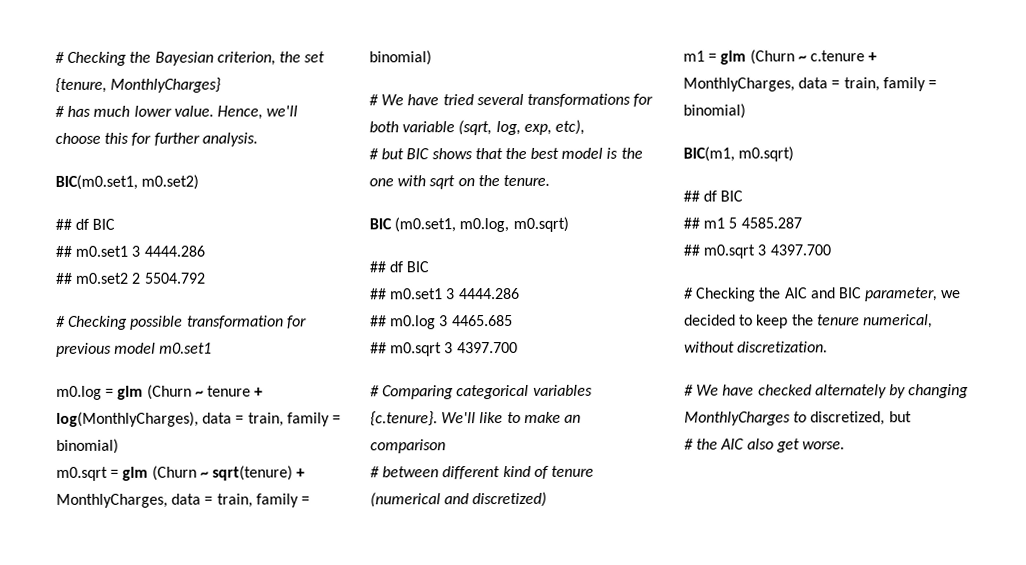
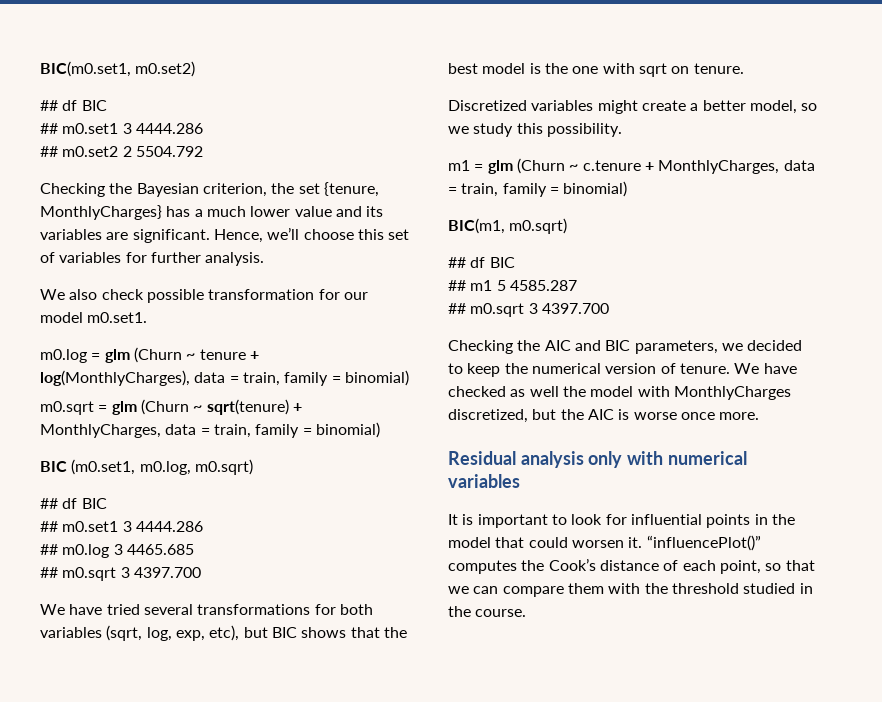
[55,51,326,66] [55,77,222,93] [55,105,299,120] [55,132,258,147] # Checking the Bayesian criterion, the set {tenure, MonthlyCharges} // # has much lower value. Hence, we'll choose this for further analysis. // -> (40, 69) none
[56,315,307,330] [56,342,213,357] # Checking possible transformation for previous model m0.set1 -> [40,182,379,197] [40,205,384,220] [40,227,410,243] [40,252,265,266] [40,289,368,303] [40,312,148,323] Checking the Bayesian criterion, the set {tenure, MonthlyCharges} has a much lower value and its variables are significant. Hence, we’ll choose this set of variables for further analysis. // We also check possible transformation for our model m0.set1.
[369,93,654,107] [369,119,585,136] [369,147,643,160] [369,174,550,190] // # We have tried several transformations for both variable (sqrt, log, exp, etc), // # but BIC shows that the best model is the one with sqrt on the tenure. -> (380, 430) none
[370,384,593,400] [370,411,581,427] [370,439,446,454] [370,465,594,480] [370,491,548,508] # Comparing categorical variables {c.tenure}. We'll like to make an comparison // # between different kind of tenure (numerical and discretized) -> [40,604,373,615] [40,625,407,641] [448,63,744,77] [448,100,818,114] [448,123,622,137] We have tried several transformations for both variables (sqrt, log, exp, etc), but BIC shows that the best model is the one with sqrt on tenure. // Discretized variables might create a better model, so we study this possibility.
[684,287,694,299] # -> (609, 308) none
[865,287,939,302] parameter, -> [634,340,718,354] parameters,
[816,314,933,329] [684,341,829,353] [684,384,970,399] [684,411,808,426] tenure numerical, without discretization. // # We have checked alternately by changing MonthlyCharges to -> [531,363,797,374] [448,386,791,400] numerical version of tenure. We have checked as well the model with MonthlyCharges
[684,438,845,453] // # the AIC also get worse. -> [560,409,760,420] [448,451,747,468] [448,474,520,488] [448,514,795,528] [448,535,761,551] [448,558,815,574] [448,583,813,597] [448,606,527,617] the AIC is worse once more. // Residual analysis only with numerical variables // It is important to look for influential points in the model that could worsen it. “influencePlot()” computes the Cook’s distance of each point, so that we can compare them with the threshold studied in the course.

